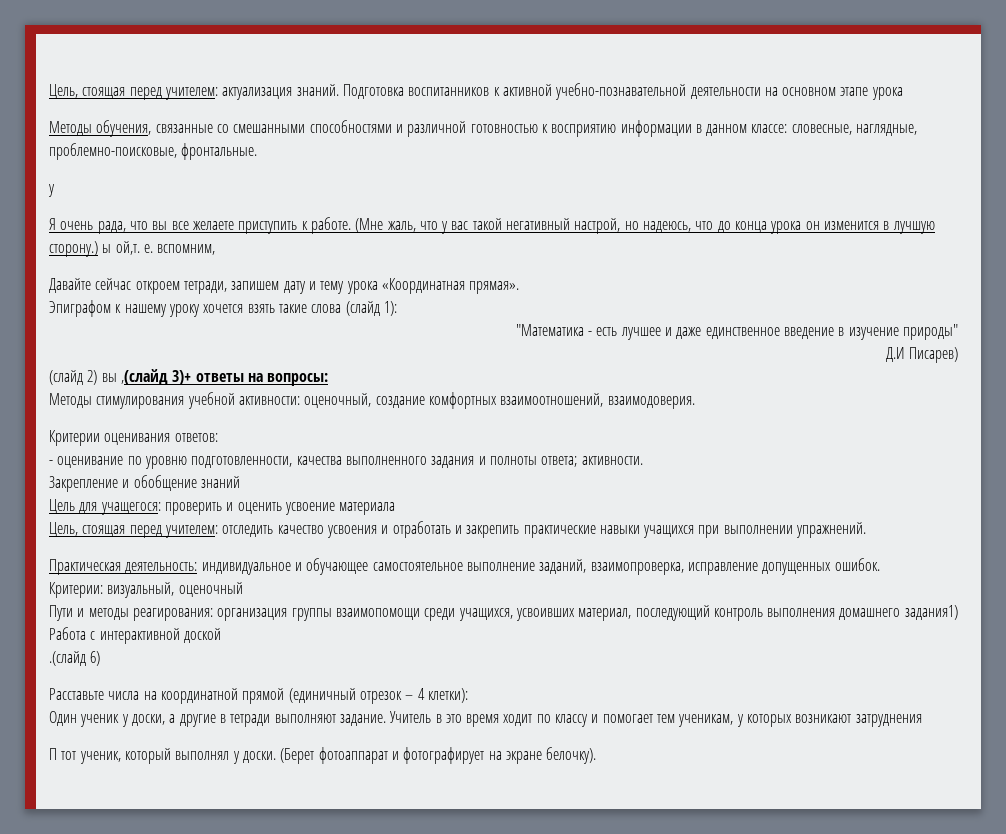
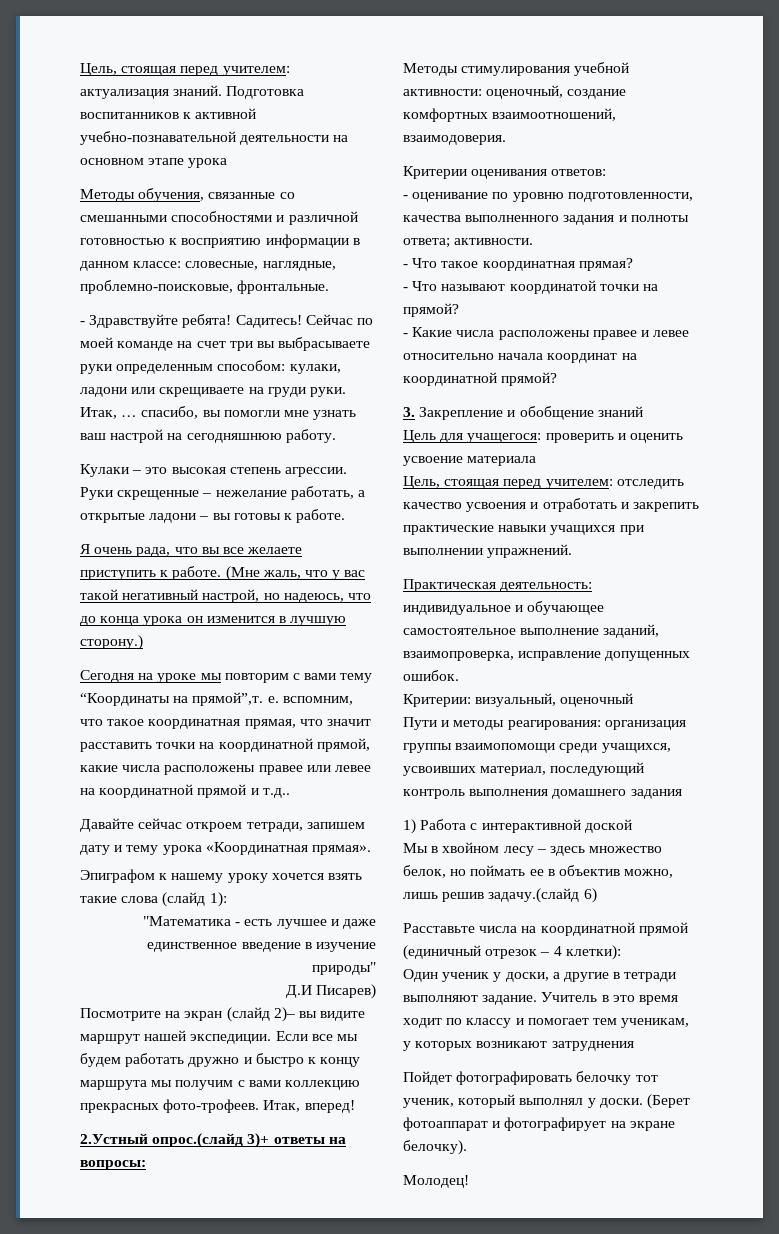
[48,184,55,197] у -> [80,314,373,328] [80,337,371,351] [80,360,341,374] [80,387,346,397] [80,406,357,420] [80,429,336,443] [80,464,347,477] [80,486,365,500] [80,509,346,523] - Здравствуйте ребята! Садитесь! Сейчас по моей команде на счет три вы выбрасываете руки определенным способом: кулаки, ладони или скрещиваете на груди руки. Итак, … спасибо, вы помогли мне узнать ваш настрой на сегодняшнюю работу. // Кулаки – это высокая степень агрессии. Руки скрещенные – нежелание работать, а открытые ладони – вы готовы к работе.
[102,241,216,255] ы ой,т. е. вспомним, -> [80,670,373,683] [80,692,353,706] [80,719,371,729] [80,738,370,752] [80,765,371,775] [80,784,290,798] // Сегодня на уроке мы повторим с вами тему “Координаты на прямой”,т. е. вспомним, что такое координатная прямая, что значит расставить точки на координатной прямой, какие числа расположены правее или левее на координатной прямой и т.д..
[49,369,168,385] (слайд 2) вы ,(слайд -> [80,1007,366,1022] [80,1030,358,1044] [80,1053,361,1067] [80,1080,360,1090] [80,1099,355,1113] [80,1133,244,1148] Посмотрите на экран (слайд 2)– вы видите маршрут нашей экспедиции. Если все мы будем работать дружно и быстро к концу маршрута мы получим с вами коллекцию прекрасных фото-трофеев. Итак, вперед! // 2.Устный опрос.(слайд
(643, 460) none -> [403,258,633,271] [403,280,658,294] [403,303,459,317] [403,327,690,340] [403,353,637,363] [403,372,558,386] [403,407,415,417] - Что такое координатная прямая? // - Что называют координатой точки на прямой? // - Какие числа расположены правее и левее относительно начала координат на координатной прямой? // 3.
[904,605,958,620] задания1) -> [630,789,682,799] [403,819,416,834] задания // 1)
[49,651,86,666] .(слайд -> [403,842,663,856] [403,865,674,878] [403,888,580,903] Мы в хвойном лесу – здесь множество белок, но поймать ее в объектив можно, лишь решив задачу.(слайд
[49,748,57,760] П -> [403,1071,632,1085] Пойдет фотографировать белочку
(597, 755) none -> [403,1175,469,1188] // Молодец!

